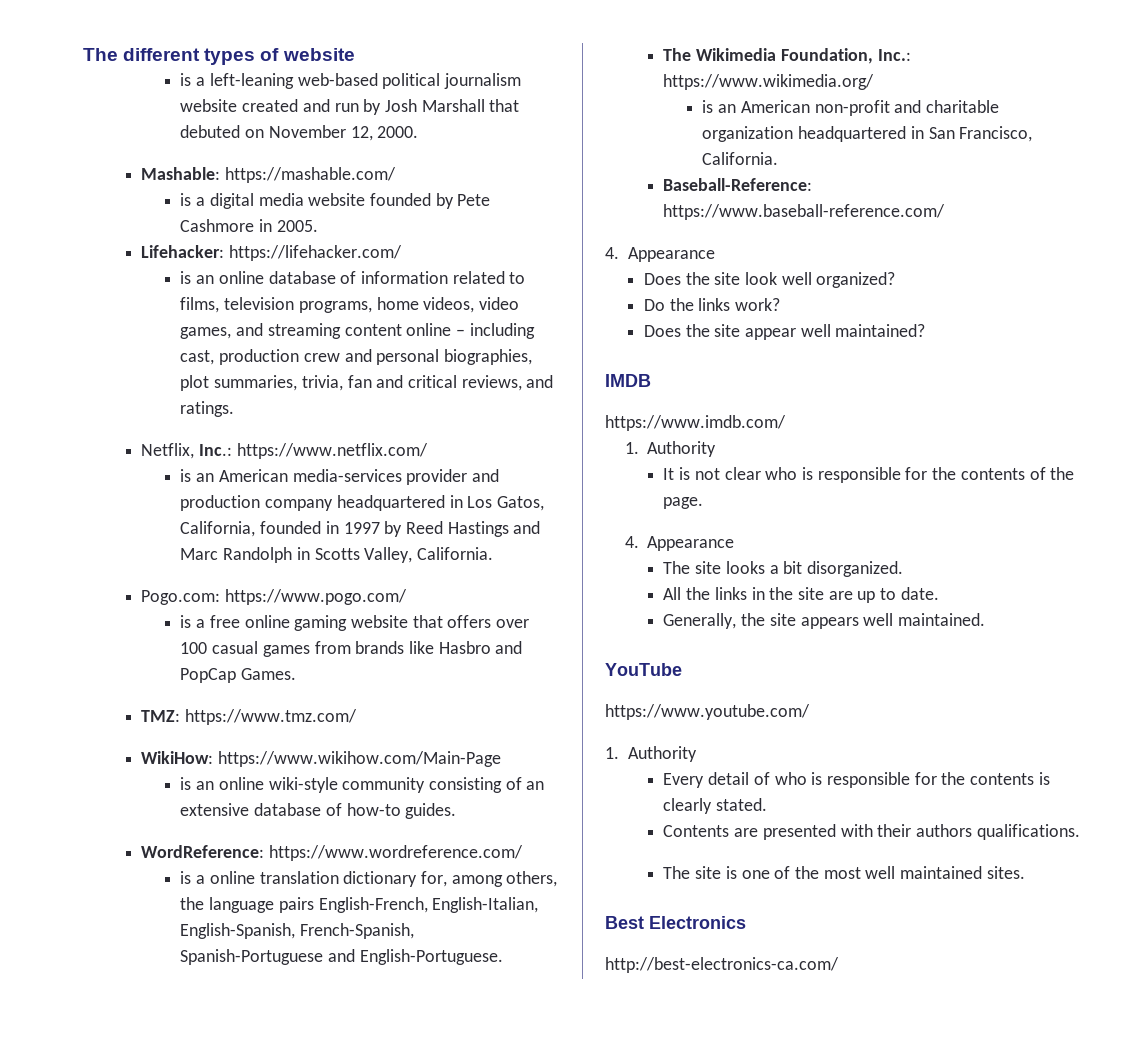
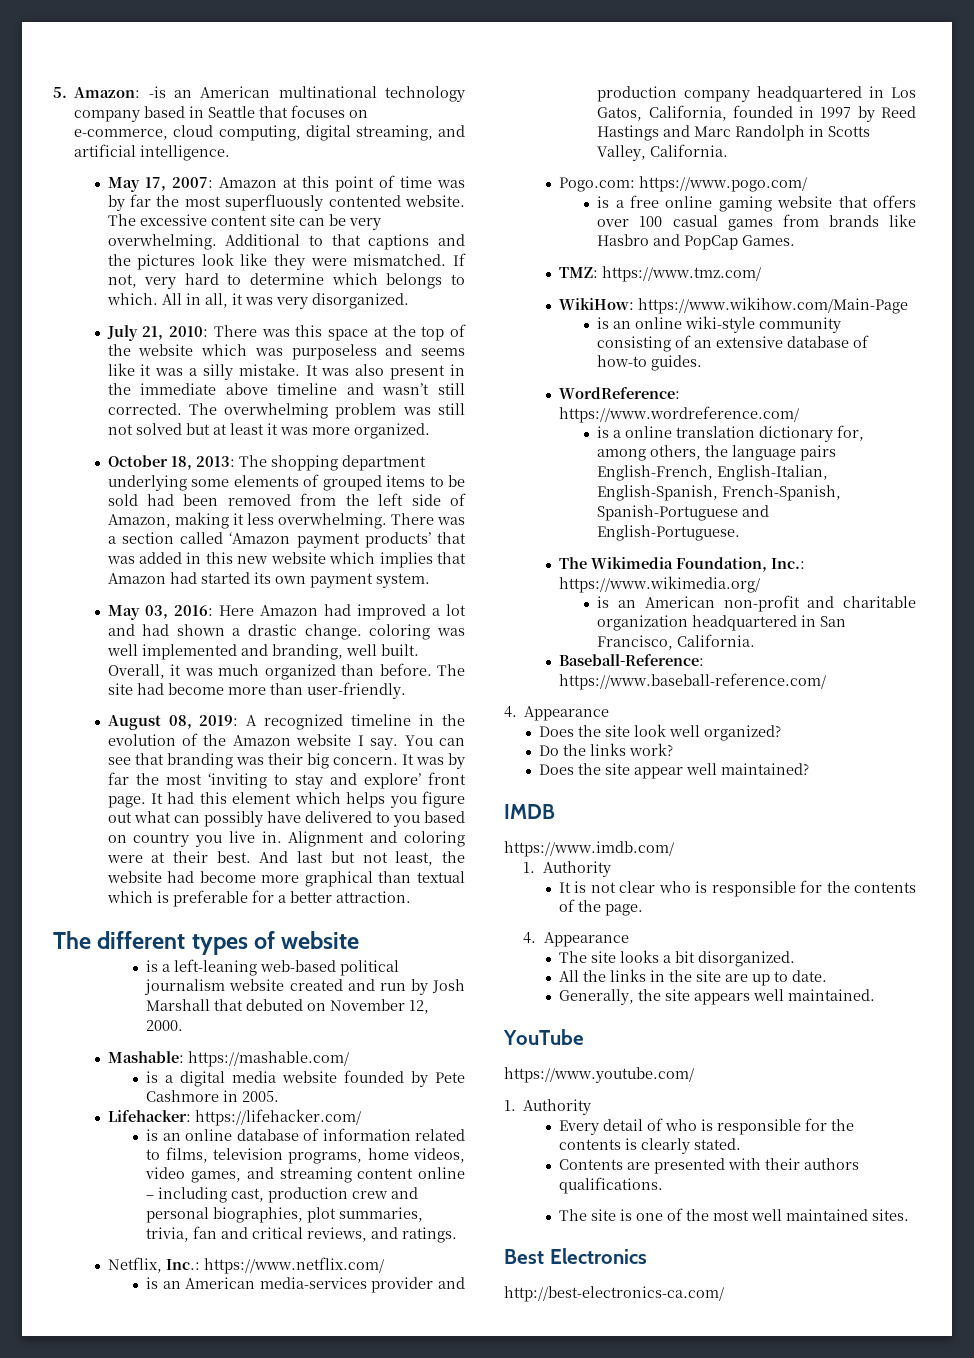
(83, 54) none -> [53,86,465,102] [74,105,369,122] [74,125,465,141] [74,144,231,161] [107,175,465,192] [107,194,465,211] [107,214,381,230] [107,234,465,250] [107,253,467,270] [107,273,466,289] [106,293,409,309] [106,324,466,341] [107,344,466,360] [107,363,465,380] [107,383,465,395] [107,403,465,419] [107,423,430,439] [107,455,426,471] [107,474,465,491] [107,493,467,506] [107,512,465,529] [107,532,467,548] [106,552,467,568] [107,572,430,588] [107,604,467,620] [107,624,465,640] [106,644,419,660] [107,663,465,680] [107,682,406,699] [107,714,466,730] [107,733,466,750] [107,753,465,769] [107,772,467,789] [107,791,466,808] [107,811,466,827] [107,831,465,847] [106,851,466,866] [106,871,465,887] [106,890,411,907] 5. Amazon: -is an American multinational technology company based in Seattle that focuses on e-commerce, cloud computing, digital streaming, and artificial intelligence. // May 17, 2007: Amazon at this point of time was by far the most superfluously contented website. The excessive content site can be very overwhelming. Additional to that captions and the pictures look like they were mismatched. If not, very hard to determine which belongs to which. All in all, it was very disorganized. // July 21, 2010: There was this space at the top of the website which was purposeless and seems like it was a silly mistake. It was also present in the immediate above timeline and wasn’t still corrected. The overwhelming problem was still not solved but at least it was more organized. // October 18, 2013: The shopping department underlying some elements of grouped items to be sold had been removed from the left side of Amazon, making it less overwhelming. There was a section called ‘Amazon payment products’ that was added in this new website which implies that Amazon had started its own payment system. // May 03, 2016: Here Amazon had improved a lot and had shown a drastic change. coloring was well implemented and branding, well built. Overall, it was much organized than before. The site had become more than user-friendly. // August 08, 2019: A recognized timeline in the evolution of the Amazon website I say. You can see that branding was their big concern. It was by far the most ‘inviting to stay and explore’ front page. It had this element which helps you figure out what can possibly have delivered to you based on country you live in. Alignment and coloring were at their best. And last but not least, the website had become more graphical than textual which is preferable for a better attraction. //

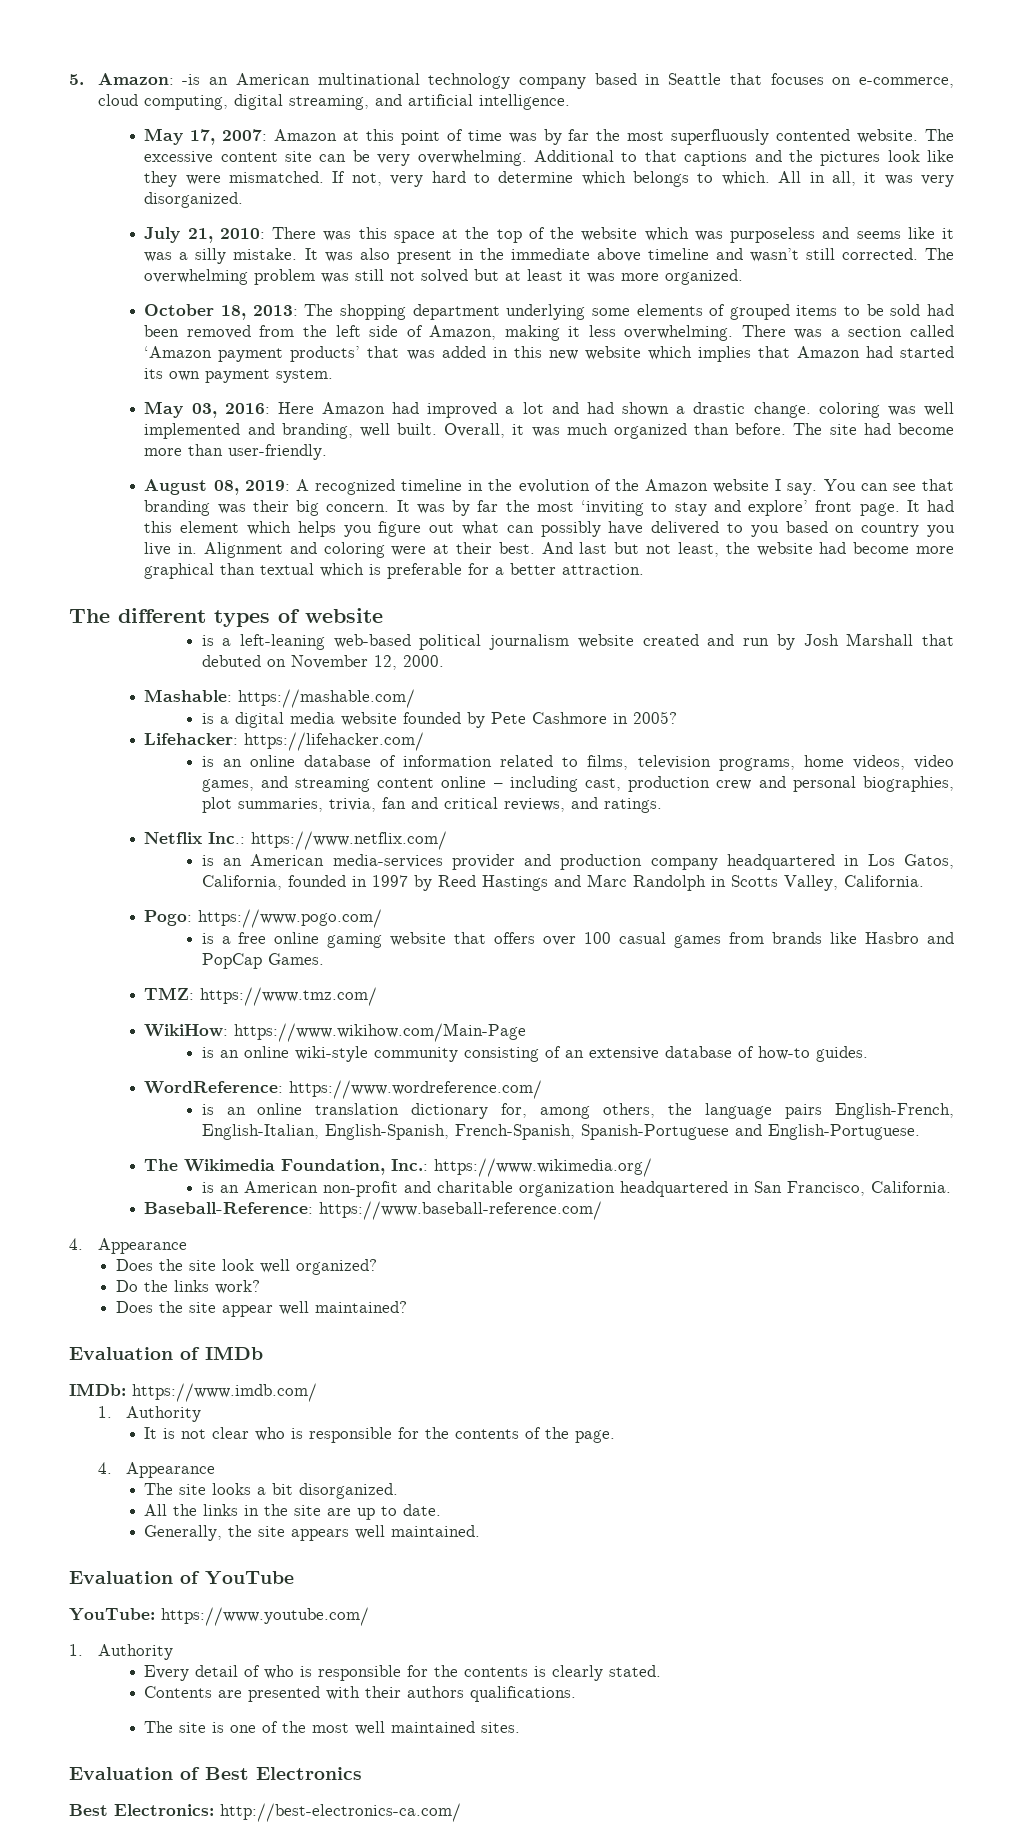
[242,1091,280,1102] 2005. -> [632,711,677,724] 2005?
[107,1257,162,1273] Netflix, -> [144,832,203,844] Netflix
[558,177,635,192] Pogo.com: -> [144,910,193,926] Pogo:
[613,430,622,438] a -> [226,1107,246,1115] an
[504,804,555,819] IMDB // -> [69,1346,263,1360] [69,1383,126,1396] Evaluation of IMDb // IMDb:
(875, 995) none -> [69,1571,200,1584] Evaluation of
(584, 1037) none -> [69,1608,155,1621] YouTube:
(909, 1215) none -> [69,1767,200,1780] Evaluation of
(647, 1256) none -> [69,1804,214,1816] Best Electronics:

